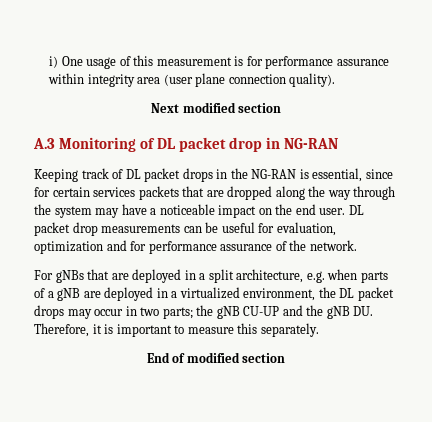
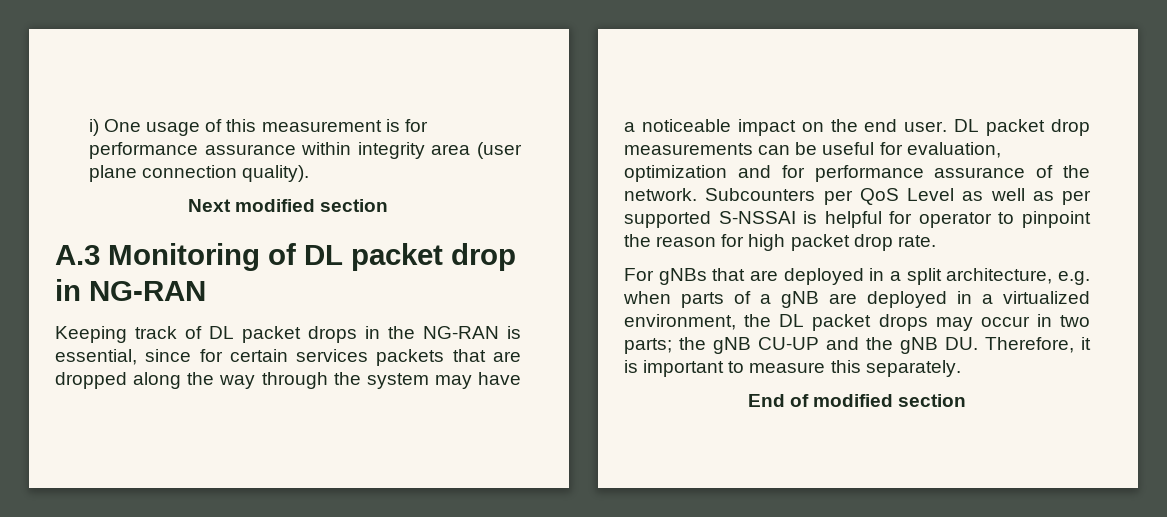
(357, 245) none -> [705,188,1091,205] [624,211,1091,228] [624,234,936,251] Subcounters per QoS Level as well as per supported S-NSSAI is helpful for operator to pinpoint the reason for high packet drop rate.

